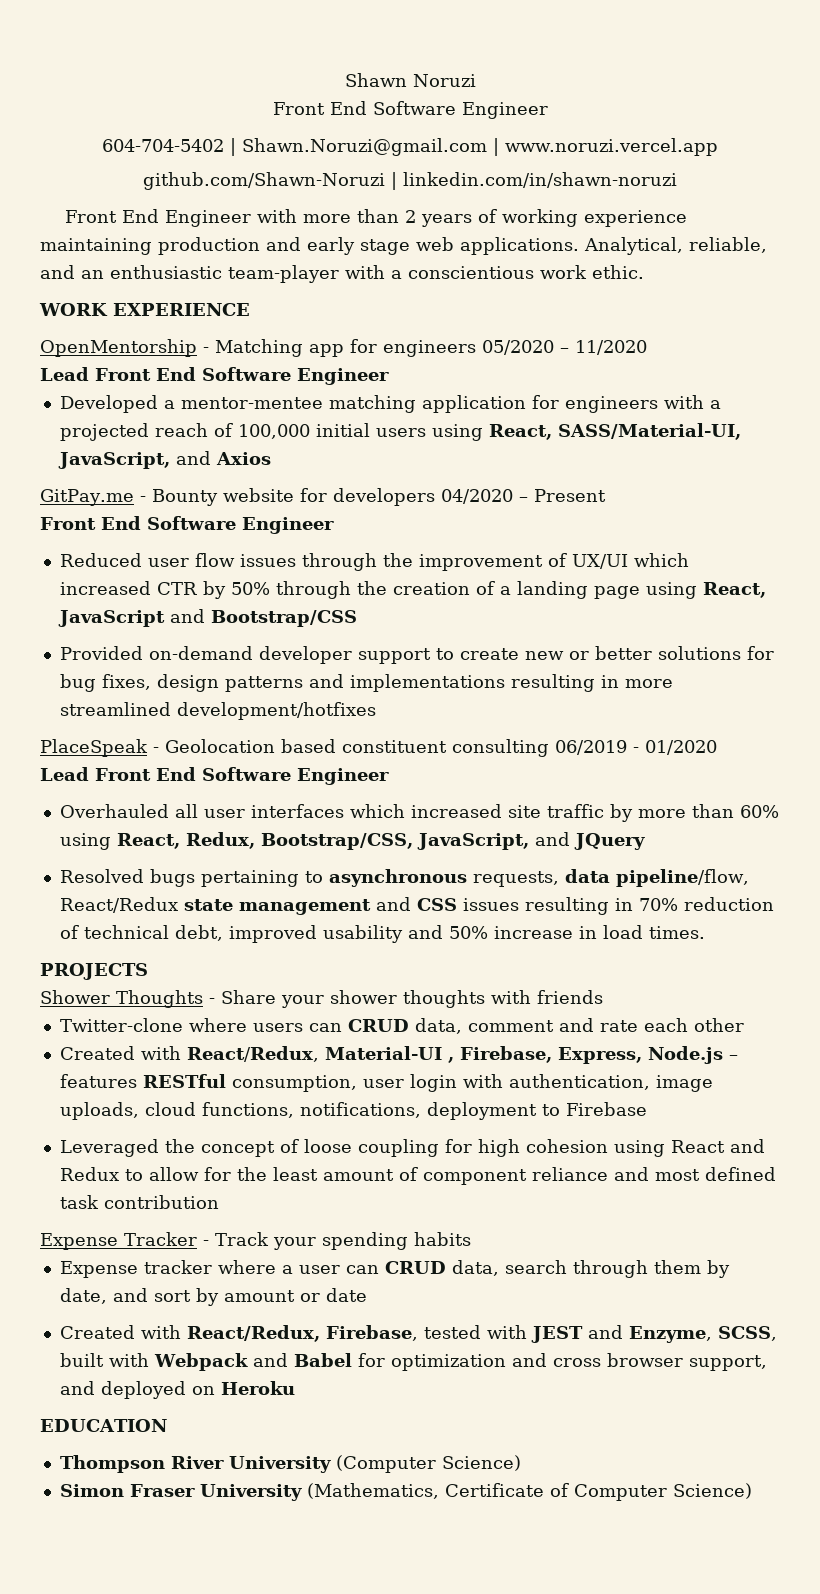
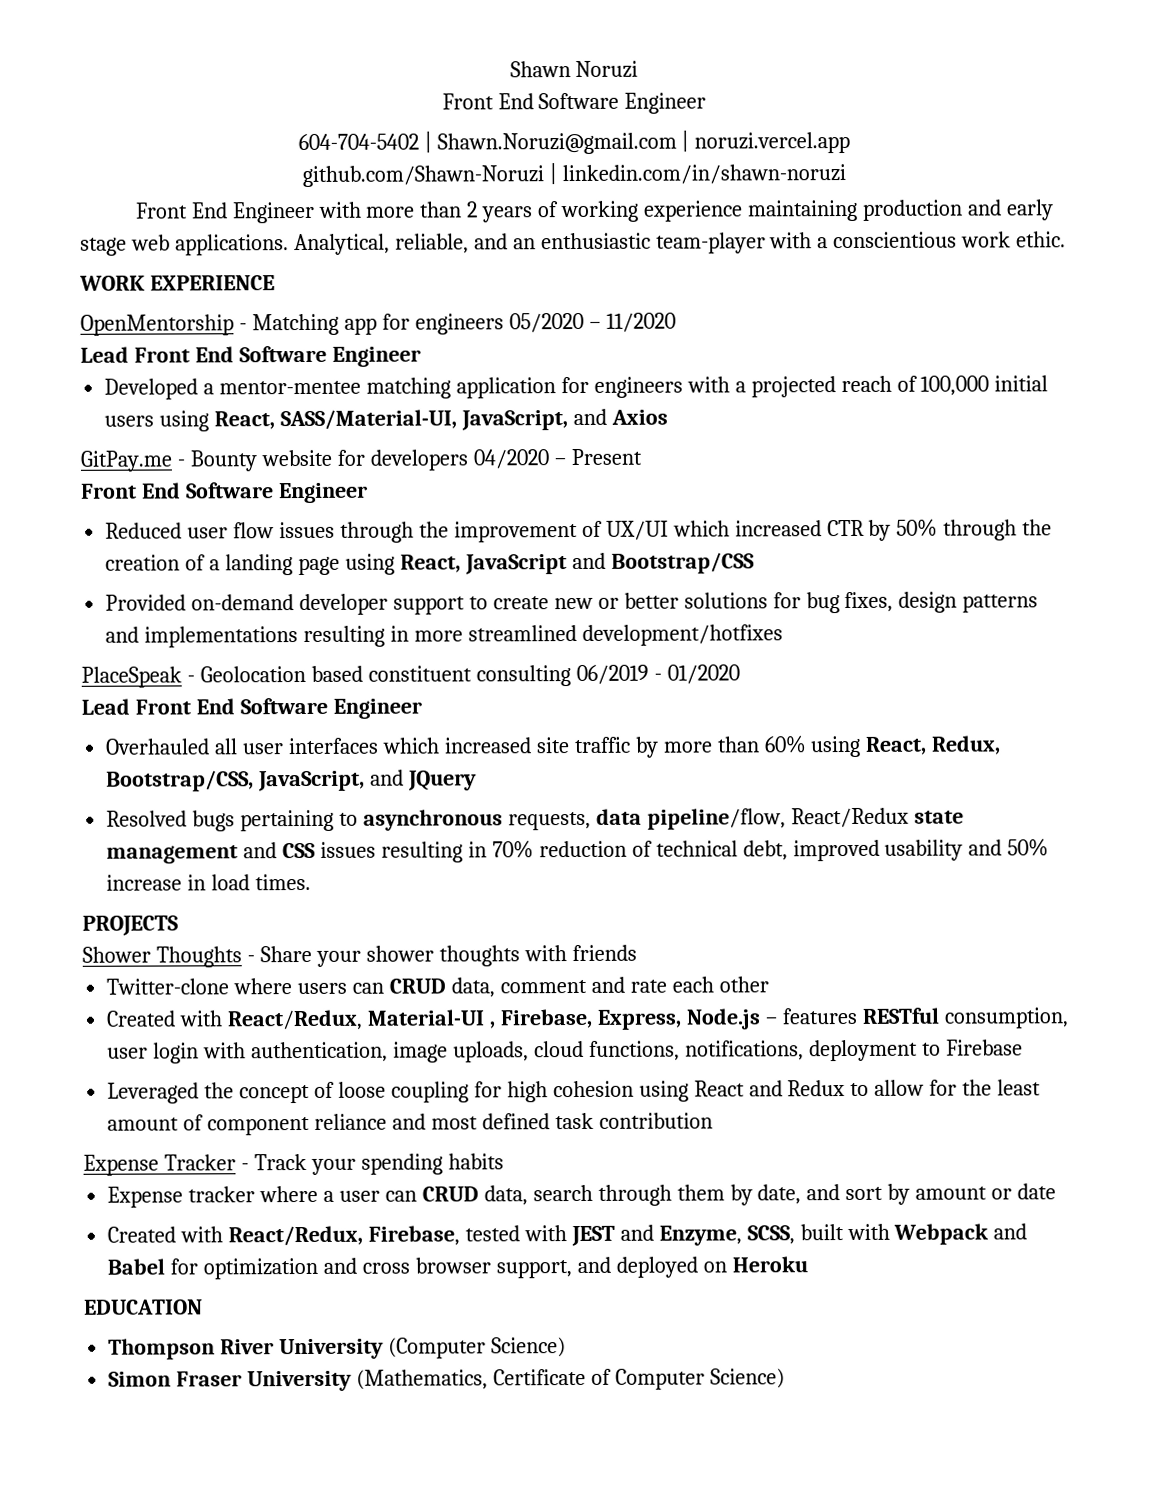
[504,138,719,156] www.noruzi.vercel.app -> [694,131,851,154] noruzi.vercel.app

